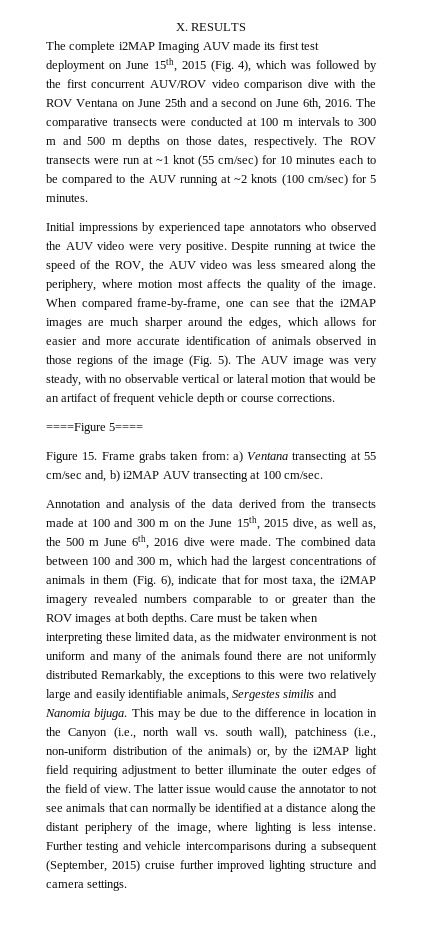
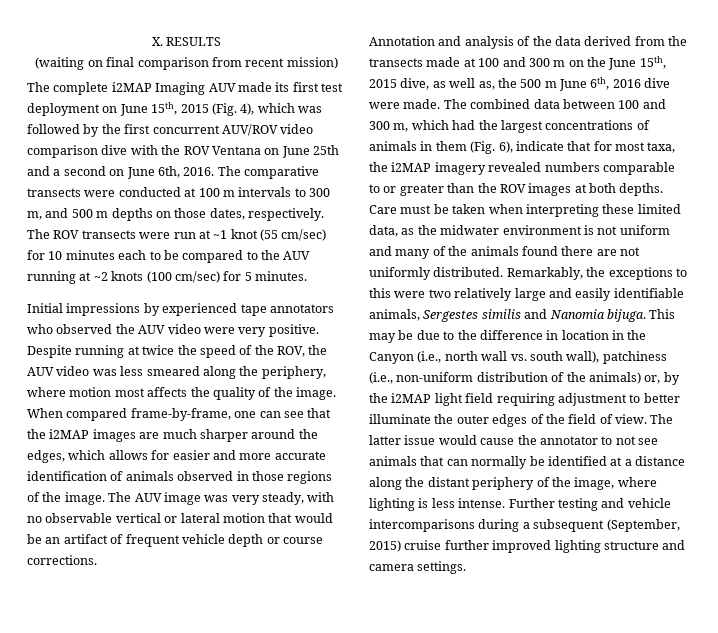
(247, 27) none -> [35,57,338,70] // (waiting on final comparison from recent mission)
[46,139,56,145] m -> [27,211,42,220] m,
[153,355,231,367] image (Fig. 5). -> [64,492,105,505] image.
[46,423,144,434] [46,451,377,463] [46,470,323,482] // ====Figure 5==== // Figure 15. Frame grabs taken from: a) Ventana transecting at 55 cm/sec and, b) i2MAP AUV transecting at 100 cm/sec. -> (97, 560) none
[46,670,98,679] distributed -> [433,267,504,277] distributed.

